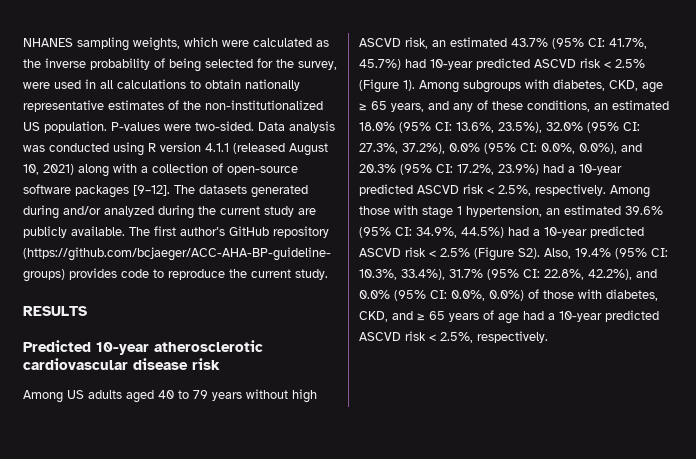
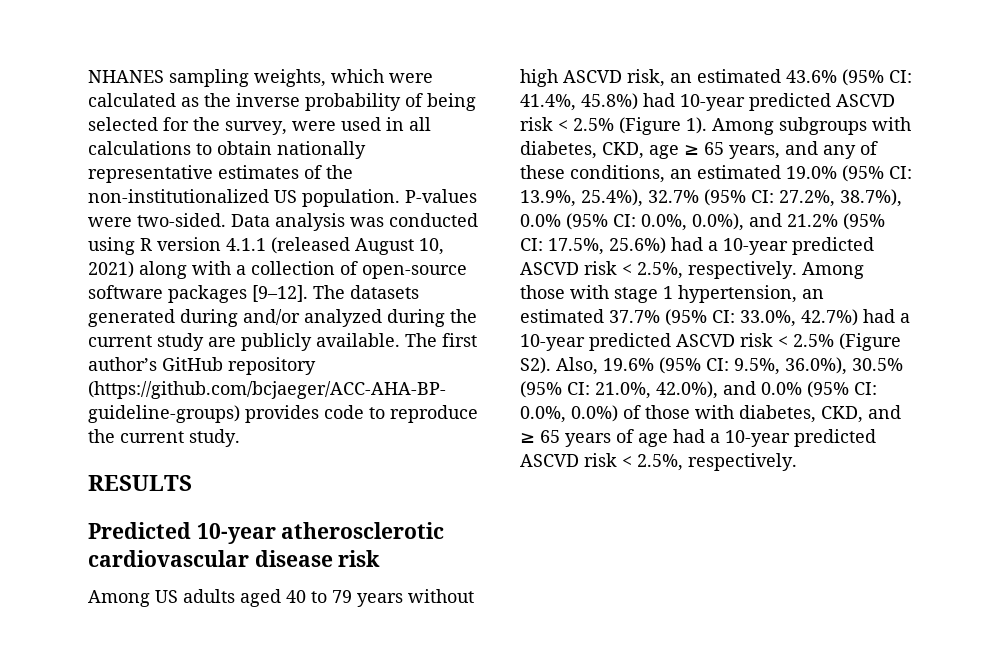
[511,38,647,49] [359,59,401,70] 43.7% (95% CI: 41.7%, 45.7%) -> [786,69,912,86] [520,93,638,111] 43.6% (95% CI: 41.4%, 45.8%)
[359,122,640,133] [359,143,445,154] 18.0% (95% CI: 13.6%, 23.5%), 32.0% (95% CI: 27.3%, 37.2%), -> [786,165,912,182] [520,189,902,207] 19.0% (95% CI: 13.9%, 25.4%), 32.7% (95% CI: 27.2%, 38.7%),
[359,164,539,175] 20.3% (95% CI: 17.2%, 23.9%) -> [787,213,885,230] [520,237,666,255] 21.2% (95% CI: 17.5%, 25.6%)
[625,206,663,215] [359,227,504,238] 39.6% (95% CI: 34.9%, 44.5%) -> [609,309,858,327] 37.7% (95% CI: 33.0%, 42.7%)
[575,248,668,259] [359,269,632,280] 19.4% (95% CI: 10.3%, 33.4%), 31.7% (95% CI: 22.8%, 42.2%), -> [603,357,903,375] [520,381,718,399] 19.6% (95% CI: 9.5%, 36.0%), 30.5% (95% CI: 21.0%, 42.0%),

